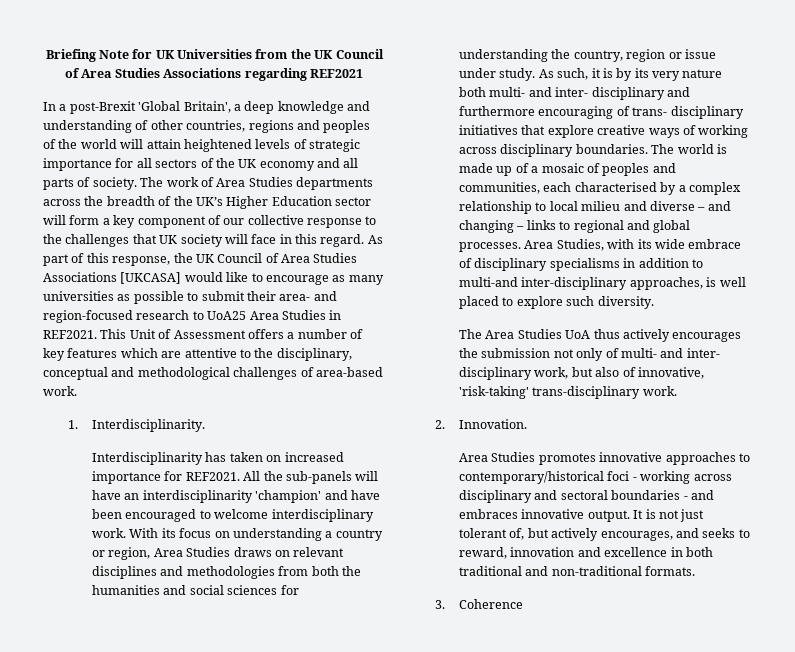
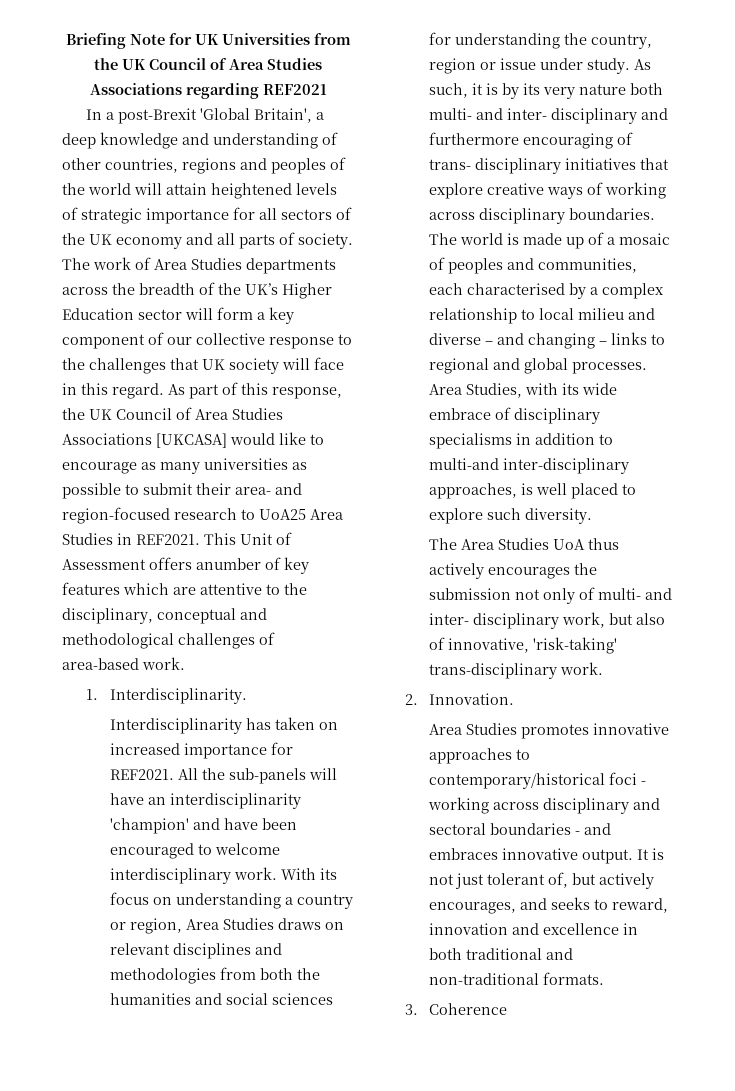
[287,329,347,339] a number -> [196,558,261,570] anumber

